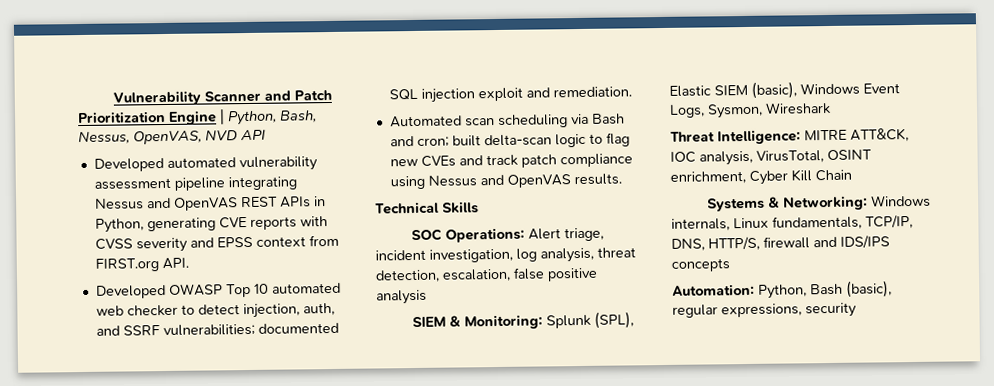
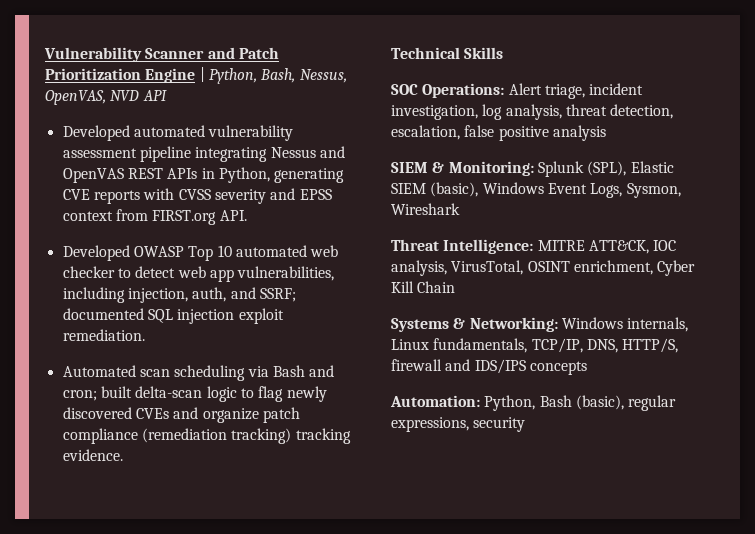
(240, 309) none -> [177,266,335,282] [62,287,125,303] web app vulnerabilities, including
[122,323,255,337] SSRF vulnerabilities; -> [259,288,296,302] SSRF;
[525,87,550,98] and -> (284, 316) none
[389,158,418,167] new -> [286,386,327,402] [62,407,132,419] newly discovered
[485,154,518,167] track -> [202,408,259,423] organize
[389,173,622,190] using Nessus and OpenVAS results. -> [141,428,351,444] [62,449,123,461] (remediation tracking) tracking evidence.

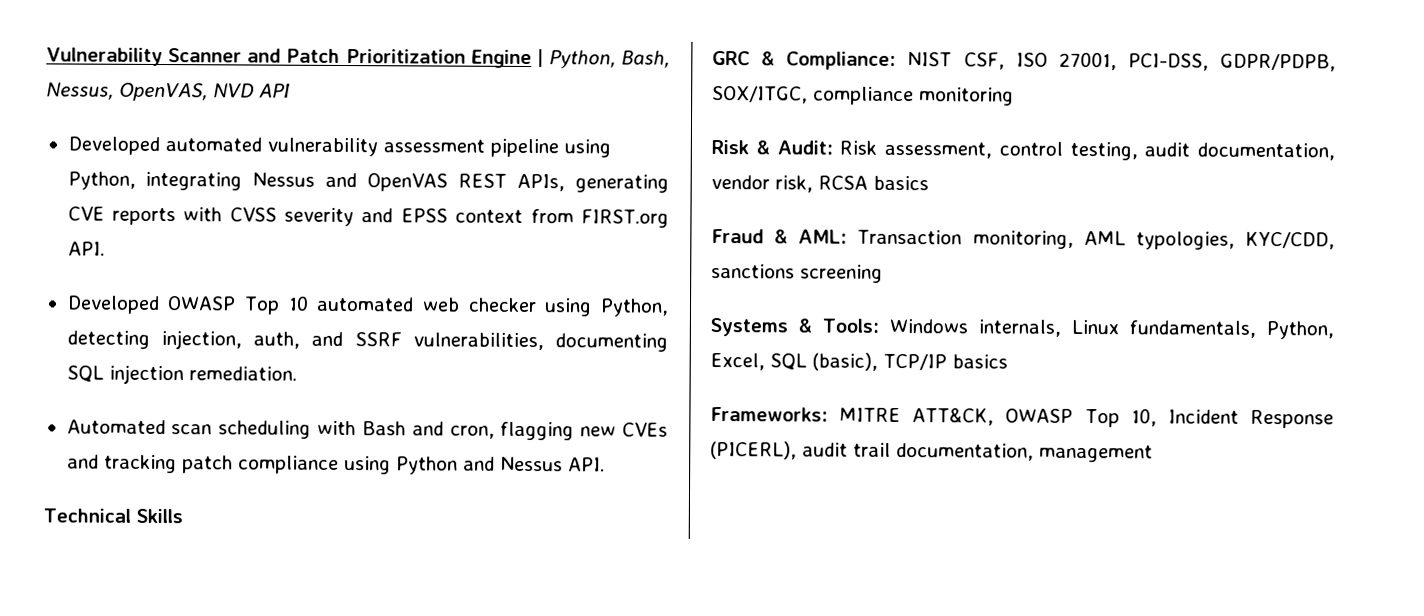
(191, 154) none -> [563,139,611,158] [67,171,136,190] using Python,
[167,167,270,183] APIs in Python, -> [517,173,566,192] APIs,
[117,266,335,282] [62,287,296,303] [62,308,144,320] to detect web app vulnerabilities, including injection, auth, and SSRF; documented -> [544,298,669,317] [66,330,668,352] using Python, detecting injection, auth, and SSRF vulnerabilities, documenting
[238,308,284,324] exploit -> (184, 374) none
[247,366,269,377] via -> [317,420,357,436] with
[62,386,327,402] [62,407,132,419] cron; built delta-scan logic to flag newly discovered -> [449,421,617,441] cron, flagging new
[202,408,259,423] organize -> [103,454,177,474] tracking
[141,428,351,444] [62,449,123,461] [391,47,504,59] [391,83,644,99] [391,104,674,120] [391,125,606,141] [391,161,674,177] [391,182,681,198] [391,203,460,215] [391,239,677,254] [391,260,696,276] [391,281,456,293] (remediation tracking) tracking evidence. // Technical Skills // SOC Operations: Alert triage, incident investigation, log analysis, threat detection, escalation, false positive analysis // SIEM & Monitoring: Splunk (SPL), Elastic SIEM (basic), Windows Event Logs, Sysmon, Wireshark // Threat Intelligence: MITRE ATT&CK, IOC analysis, VirusTotal, OSINT enrichment, Cyber Kill Chain -> [343,456,605,475] [43,508,183,524] [712,50,1336,72] [712,85,1014,106] [711,139,1335,161] [711,174,929,193] [711,228,1335,250] [711,263,883,283] using Python and Nessus API. // Technical Skills // GRC & Compliance: NIST CSF, ISO 27001, PCI-DSS, GDPR/PDPB, SOX/ITGC, compliance monitoring // Risk & Audit: Risk assessment, control testing, audit documentation, vendor risk, RCSA basics // Fraud & AML: Transaction monitoring, AML typologies, KYC/CDD, sanctions screening
[469,317,558,332] Networking: -> [822,318,880,333] Tools:
[531,338,679,353] [391,359,587,375] [390,395,677,411] [391,417,526,432] TCP/IP, DNS, HTTP/S, firewall and IDS/IPS concepts // Automation: Python, Bash (basic), regular expressions, security -> [1266,321,1334,340] [710,352,1008,371] [710,406,1334,429] [710,440,1153,463] Python, Excel, SQL (basic), TCP/IP basics // Frameworks: MITRE ATT&CK, OWASP Top 10, Incident Response (PICERL), audit trail documentation, management

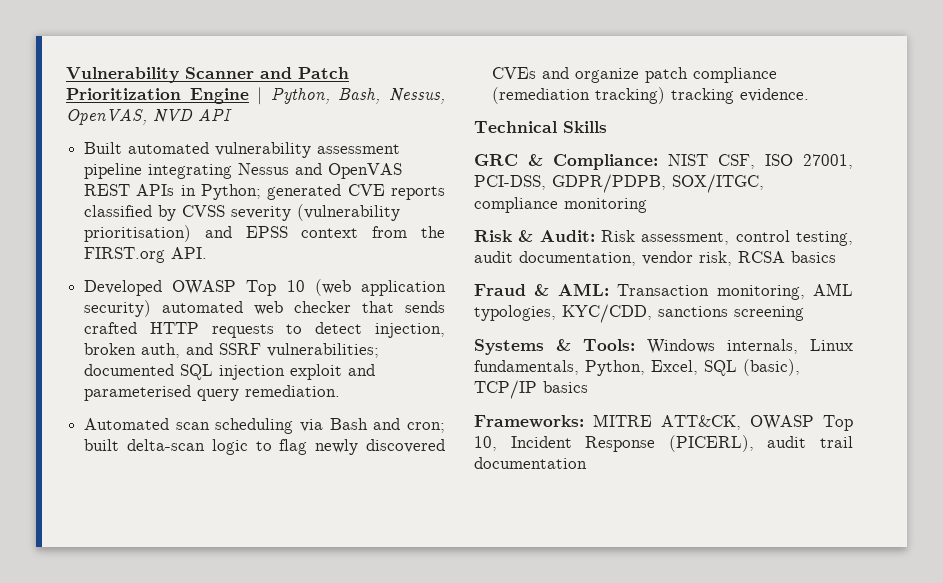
[67,136,160,156] Developed -> [84,142,123,154] Built
[563,139,611,158] [67,171,136,190] using Python, -> (143, 171) none
[517,173,670,193] [67,206,355,227] APIs, generating CVE reports with CVSS severity -> [136,184,445,200] [84,204,401,221] [84,225,192,242] APIs in Python; generated CVE reports classified by CVSS severity (vulnerability prioritisation)
(574, 216) none -> [421,226,445,238] the
[316,296,669,317] [66,330,668,352] [66,364,184,385] automated web checker using Python, detecting injection, auth, and SSRF vulnerabilities, documenting SQL injection -> [314,279,447,296] [84,300,446,317] [84,322,445,338] [84,343,380,358] [84,364,376,380] [84,385,240,401] (web application security) automated web checker that sends crafted HTTP requests to detect injection, broken auth, and SSRF vulnerabilities; documented SQL injection exploit and parameterised query
[317,420,357,436] with -> [300,419,324,432] via
[449,421,617,441] cron, flagging new -> [407,422,445,433] [84,439,446,455] cron; built delta-scan logic to flag newly discovered
[103,454,177,474] tracking -> [575,68,640,83] organize
[343,456,605,475] using Python and Nessus API. -> [492,87,810,104] (remediation tracking) tracking evidence.
[896,442,1153,463] documentation, management -> [474,457,587,469] documentation

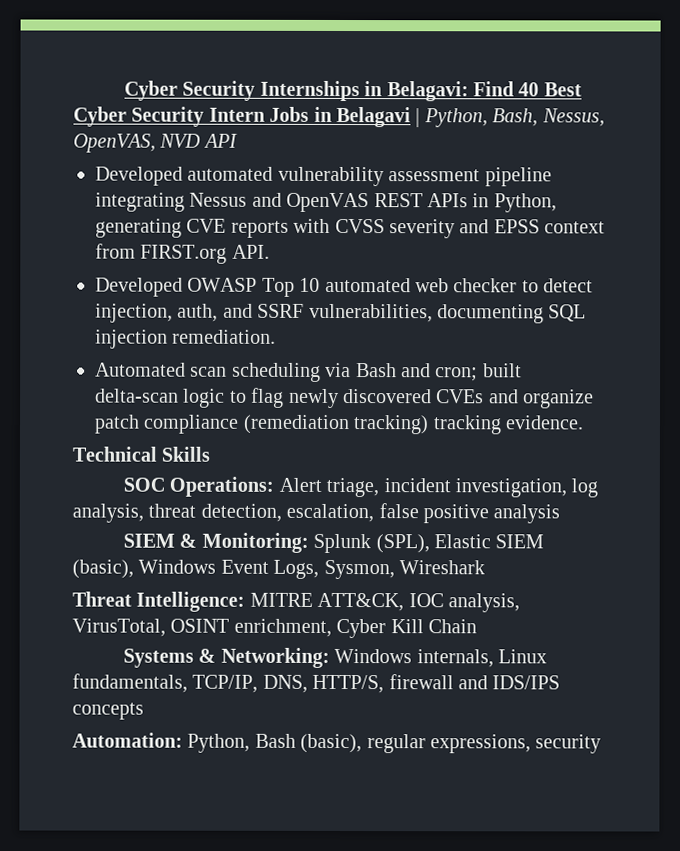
[66,67,349,83] [66,88,249,104] Vulnerability Scanner and Patch Prioritization Engine -> [124,80,582,102] [73,106,411,128] Cyber Security Internships in Belagavi: Find 40 Best Cyber Security Intern Jobs in Belagavi
[84,142,123,154] Built -> [95,166,183,186] Developed
[201,184,445,200] [84,204,401,221] [84,225,192,242] Python; generated CVE reports classified by CVSS severity (vulnerability prioritisation) -> [493,193,557,213] [95,218,455,239] Python, generating CVE reports with CVSS severity
[421,226,445,238] the -> (136, 251) none
[314,279,447,296] [84,300,446,317] [84,322,274,338] (web application security) automated web checker that sends crafted HTTP requests -> [324,277,518,293] automated web checker
[84,343,137,355] broken -> (173, 313) none
[267,343,380,358] [84,364,376,380] [84,385,240,401] vulnerabilities; documented SQL injection exploit and parameterised query -> [308,303,587,324] [95,329,168,349] vulnerabilities, documenting SQL injection
[474,154,853,170] [474,174,764,193] [474,197,647,213] [474,230,853,246] [474,251,836,266] [474,283,853,300] [474,304,804,323] GRC & Compliance: NIST CSF, ISO 27001, PCI-DSS, GDPR/PDPB, SOX/ITGC, compliance monitoring // Risk & Audit: Risk assessment, control testing, audit documentation, vendor risk, RCSA basics // Fraud & AML: Transaction monitoring, AML typologies, KYC/CDD, sanctions screening -> [123,476,599,498] [72,503,561,524] [123,532,545,554] [72,559,485,580] [72,591,520,613] [72,618,477,639] SOC Operations: Alert triage, incident investigation, log analysis, threat detection, escalation, false positive analysis // SIEM & Monitoring: Splunk (SPL), Elastic SIEM (basic), Windows Event Logs, Sysmon, Wireshark // Threat Intelligence: MITRE ATT&CK, IOC analysis, VirusTotal, OSINT enrichment, Cyber Kill Chain
[583,339,635,351] Tools: -> [220,647,330,668] Networking:
[585,359,800,376] [474,380,588,399] [474,414,853,431] [474,435,853,452] [474,457,587,469] Python, Excel, SQL (basic), TCP/IP basics // Frameworks: MITRE ATT&CK, OWASP Top 10, Incident Response (PICERL), audit trail documentation -> [192,674,561,694] [72,702,144,720] [72,732,602,754] TCP/IP, DNS, HTTP/S, firewall and IDS/IPS concepts // Automation: Python, Bash (basic), regular expressions, security

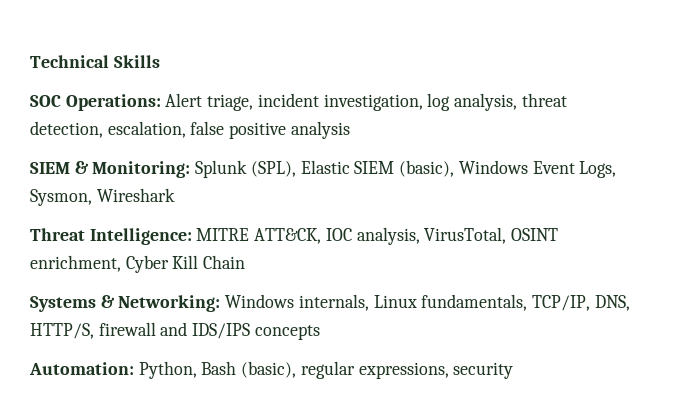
[124,80,582,102] [73,106,605,128] [73,133,238,153] [95,166,552,187] [95,192,557,213] [95,218,606,239] [95,243,270,264] [95,277,594,297] [95,303,587,324] [95,329,277,349] [95,362,522,382] [95,387,595,409] [94,414,584,435] Cyber Security Internships in Belagavi: Find 40 Best Cyber Security Intern Jobs in Belagavi | Python, Bash, Nessus, OpenVAS, NVD API // Developed automated vulnerability assessment pipeline integrating Nessus and OpenVAS REST APIs in Python, generating CVE reports with CVSS severity and EPSS context from FIRST.org API. // Developed OWASP Top 10 automated web checker to detect injection, auth, and SSRF vulnerabilities, documenting SQL injection remediation. // Automated scan scheduling via Bash and cron; built delta-scan logic to flag newly discovered CVEs and organize patch compliance (remediation tracking) tracking evidence. // -> (30, 61) none

